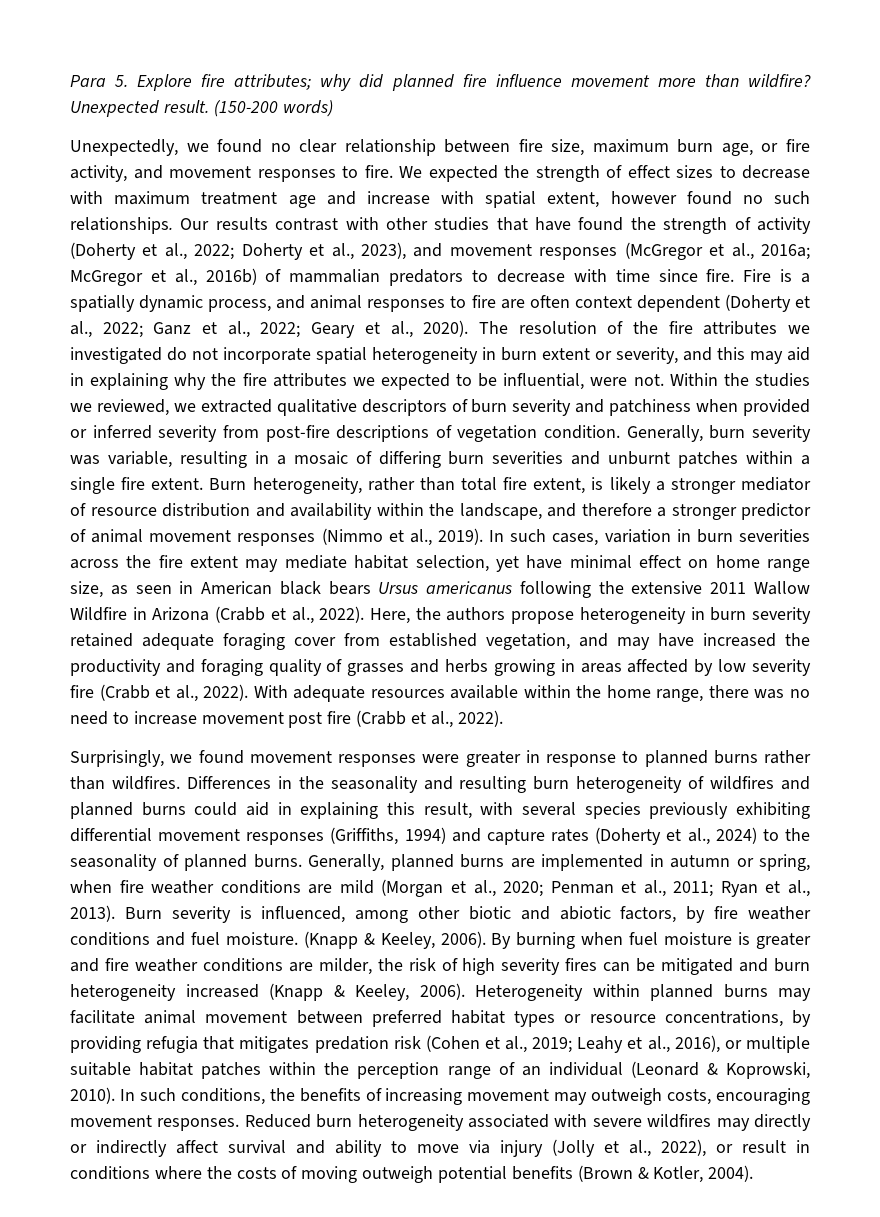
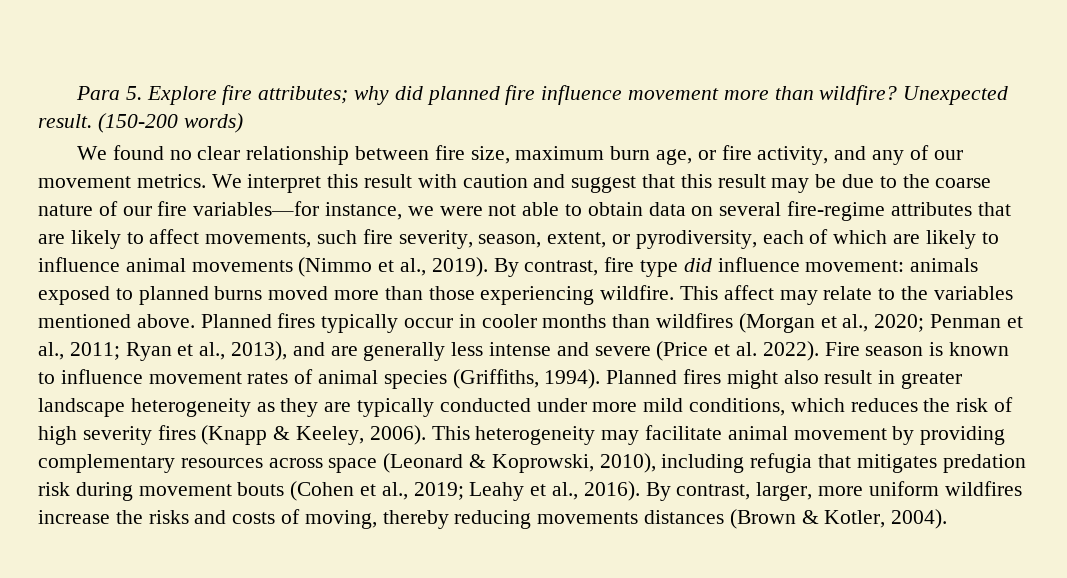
[70,139,209,156] Unexpectedly, we -> [76,146,107,160] We
[169,165,810,182] [70,191,810,208] [70,217,812,234] [70,242,811,260] [70,268,811,286] [70,294,811,312] [70,320,810,338] [70,347,810,364] [70,373,810,390] [70,399,811,416] [70,425,811,442] [70,451,811,468] [70,477,811,494] [70,503,811,520] [70,528,810,546] [70,555,810,572] [70,581,810,598] [70,606,811,624] [70,633,810,650] [70,659,811,676] [70,684,810,702] [70,710,503,728] [70,750,811,767] [70,776,810,793] [70,802,810,819] [70,827,811,845] [70,854,810,871] [70,880,374,894] movement responses to fire. We expected the strength of effect sizes to decrease with maximum treatment age and increase with spatial extent, however found no such relationships. Our results contrast with other studies that have found the strength of activity (Doherty et al., 2022; Doherty et al., 2023), and movement responses (McGregor et al., 2016a; McGregor et al., 2016b) of mammalian predators to decrease with time since fire. Fire is a spatially dynamic process, and animal responses to fire are often context dependent (Doherty et al., 2022; Ganz et al., 2022; Geary et al., 2020). The resolution of the fire attributes we investigated do not incorporate spatial heterogeneity in burn extent or severity, and this may aid in explaining why the fire attributes we expected to be influential, were not. Within the studies we reviewed, we extracted qualitative descriptors of burn severity and patchiness when provided or inferred severity from post-fire descriptions of vegetation condition. Generally, burn severity was variable, resulting in a mosaic of differing burn severities and unburnt patches within a single fire extent. Burn heterogeneity, rather than total fire extent, is likely a stronger mediator of resource distribution and availability within the landscape, and therefore a stronger predictor of animal movement responses (Nimmo et al., 2019). In such cases, variation in burn severities across the fire extent may mediate habitat selection, yet have minimal effect on home range size, as seen in American black bears Ursus americanus following the extensive 2011 Wallow Wildfire in Arizona (Crabb et al., 2022). Here, the authors propose heterogeneity in burn severity retained adequate foraging cover from established vegetation, and may have increased the productivity and foraging quality of grasses and herbs growing in areas affected by low severity fire (Crabb et al., 2022). With adequate resources available within the home range, there was no need to increase movement post fire (Crabb et al., 2022). // Surprisingly, we found movement responses were greater in response to planned burns rather than wildfires. Differences in the seasonality and resulting burn heterogeneity of wildfires and planned burns could aid in explaining this result, with several species previously exhibiting differential movement responses (Griffiths, 1994) and capture rates (Doherty et al., 2024) to the seasonality of planned burns. Generally, planned burns are implemented in autumn or spring, when fire weather conditions are mild -> [872,145,963,165] [38,174,992,193] [38,201,1011,221] [38,229,999,249] [38,257,979,277] [38,285,1013,305] [38,313,734,333] any of our movement metrics. We interpret this result with caution and suggest that this result may be due to the coarse nature of our fire variables—for instance, we were not able to obtain data on several fire-regime attributes that are likely to affect movements, such fire severity, season, extent, or pyrodiversity, each of which are likely to influence animal movements (Nimmo et al., 2019). By contrast, fire type did influence movement: animals exposed to planned burns moved more than those experiencing wildfire. This affect may relate to the variables mentioned above. Planned fires typically occur in cooler months than wildfires
[70,905,811,923] [70,931,812,949] [70,958,372,975] 2013). Burn severity is influenced, among other biotic and abiotic factors, by fire weather conditions and fuel moisture. (Knapp & Keeley, 2006). By burning when fuel moisture is greater and fire weather conditions are milder, -> [231,341,1010,361] [38,369,963,389] [38,398,918,417] 2013), and are generally less intense and severe (Price et al. 2022). Fire season is known to influence movement rates of animal species (Griffiths, 1994). Planned fires might also result in greater landscape heterogeneity as they are typically conducted under more mild conditions, which reduces
[603,958,810,975] [70,983,811,1001] [70,1010,812,1027] [70,1036,141,1053] can be mitigated and burn heterogeneity increased (Knapp & Keeley, 2006). Heterogeneity within planned burns may facilitate animal movement between preferred habitat types or resource concentrations, by providing -> [201,425,1006,445] [38,453,745,473] (Knapp & Keeley, 2006). This heterogeneity may facilitate animal movement by providing complementary resources across space (Leonard & Koprowski, 2010), including
(421, 1042) none -> [75,482,285,501] during movement bouts
[674,1035,810,1053] [70,1061,811,1079] [70,1087,810,1105] [70,1114,811,1131] [70,1139,810,1157] [70,1166,573,1183] 2016), or multiple suitable habitat patches within the perception range of an individual (Leonard & Koprowski, 2010). In such conditions, the benefits of increasing movement may outweigh costs, encouraging movement responses. Reduced burn heterogeneity associated with severe wildfires may directly or indirectly affect survival and ability to move via injury (Jolly et al., 2022), or result in conditions where the costs of moving outweigh potential benefits -> [583,481,1022,501] [38,509,725,529] 2016). By contrast, larger, more uniform wildfires increase the risks and costs of moving, thereby reducing movements distances

